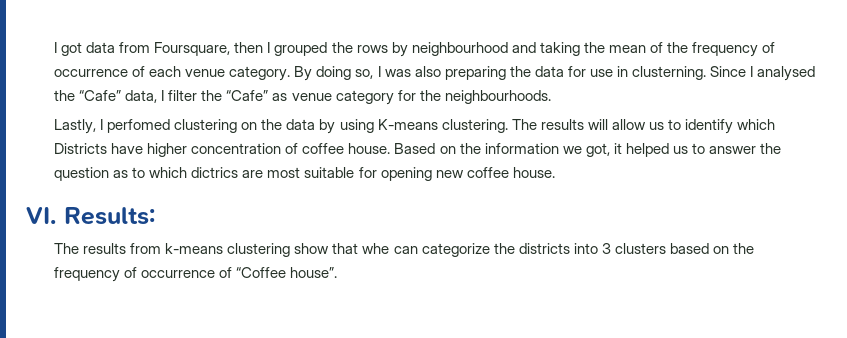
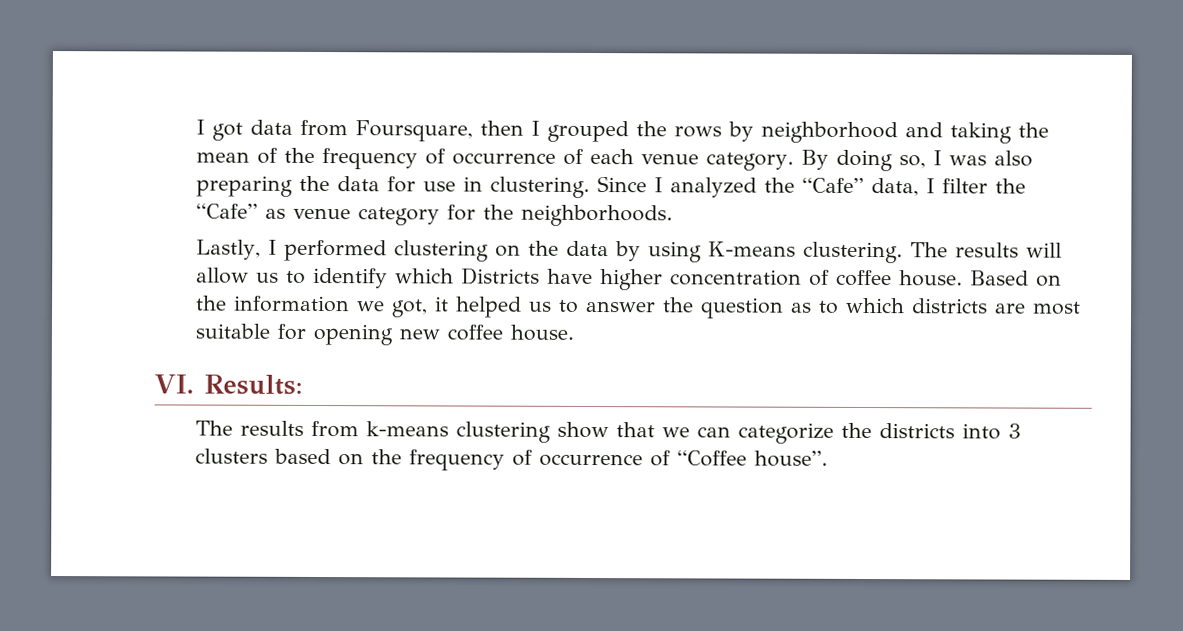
[411,42,508,56] neighbourhood -> [761,121,899,144] neighborhood
[631,66,706,80] clusterning. -> [490,176,591,198] clustering.
[757,66,816,81] analysed -> [670,177,758,198] analyzed
[444,90,551,104] neighbourhoods. -> [521,204,674,227] neighborhoods.
[107,119,171,133] perfomed -> [284,239,388,262] performed
[191,167,239,178] dictrics -> [912,298,989,314] districts
[362,243,390,254] whe -> [662,427,691,438] we

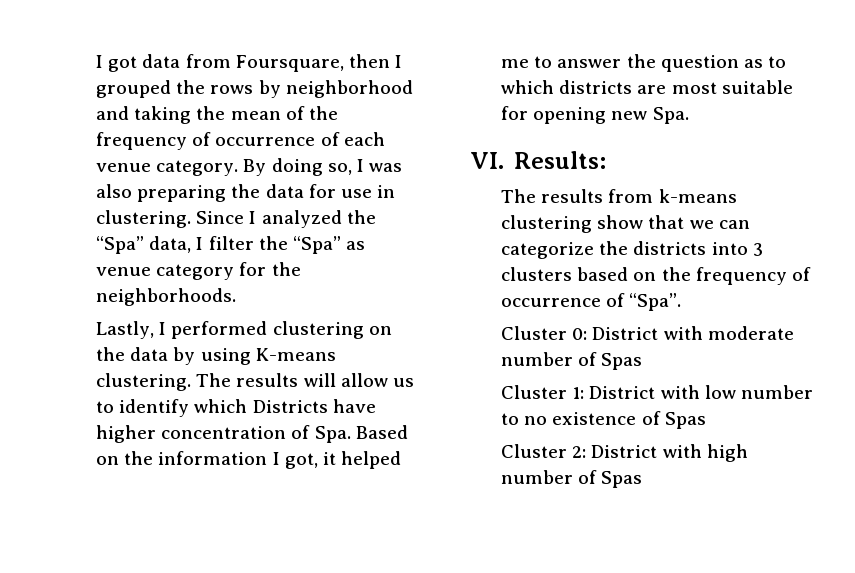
[802,177,865,193] “Cafe” -> [96,236,145,254] “Spa”
[196,203,259,219] “Cafe” -> [292,236,341,254] “Spa”
[836,269,964,287] coffee house. -> [314,426,351,443] Spa.
[357,301,386,312] we -> [272,452,280,465] I
[529,301,553,312] us -> [501,59,530,68] me
[447,324,575,341] coffee house. -> [652,107,689,124] Spa.
[677,450,829,467] “Coffee house”. -> [629,293,682,311] [501,326,794,340] [501,352,643,370] [501,385,813,399] [501,411,706,429] [501,444,748,462] [501,470,643,488] “Spa”. // Cluster 0: District with moderate number of Spas // Cluster 1: District with low number to no existence of Spas // Cluster 2: District with high number of Spas

